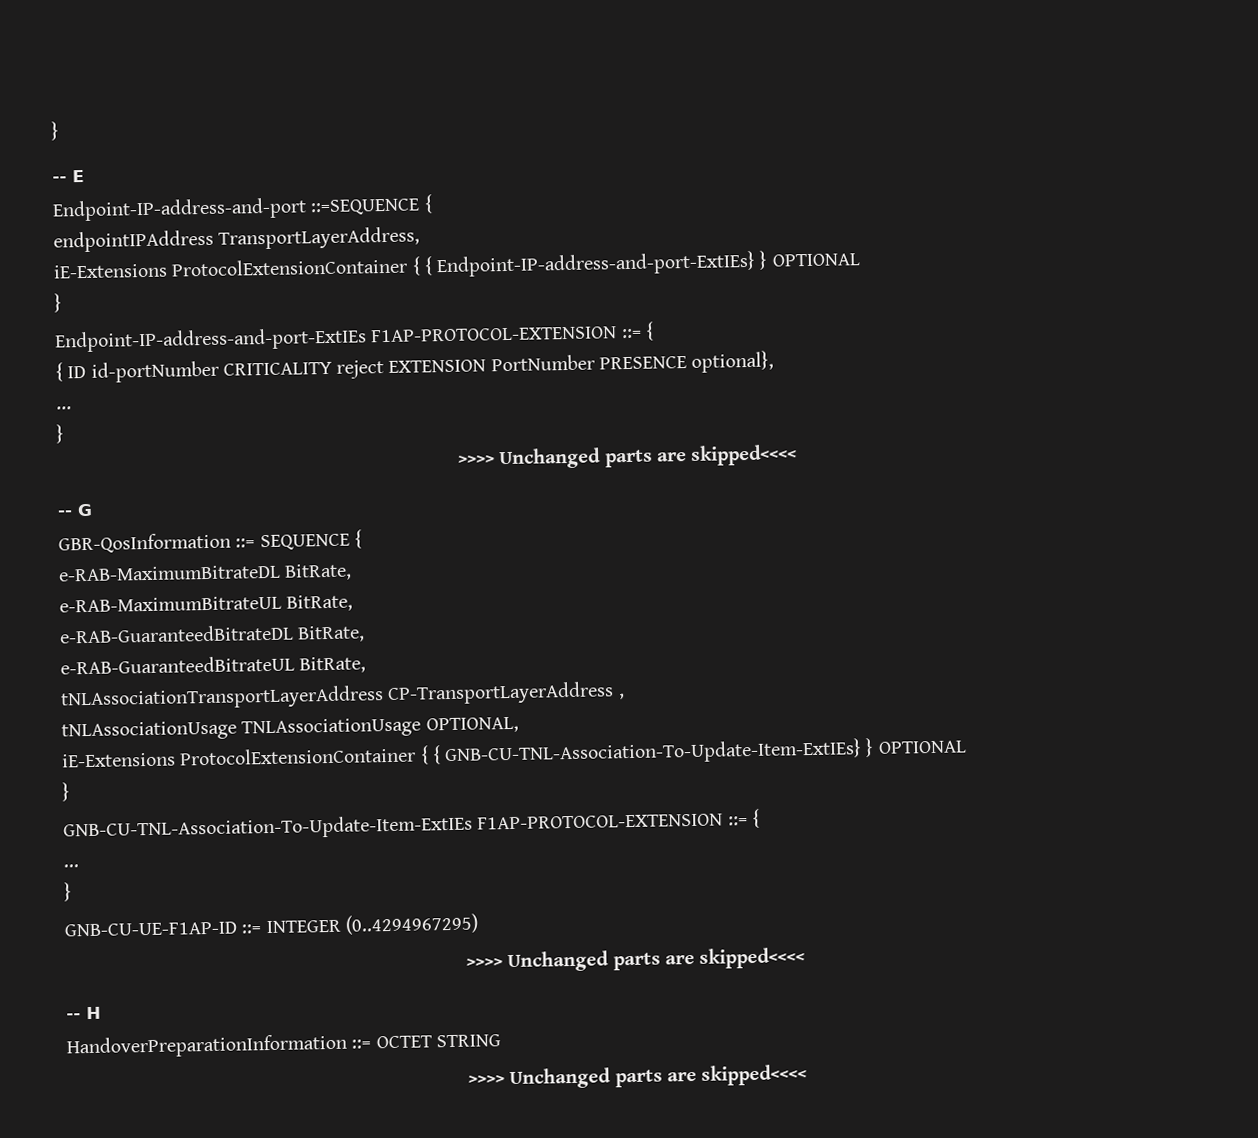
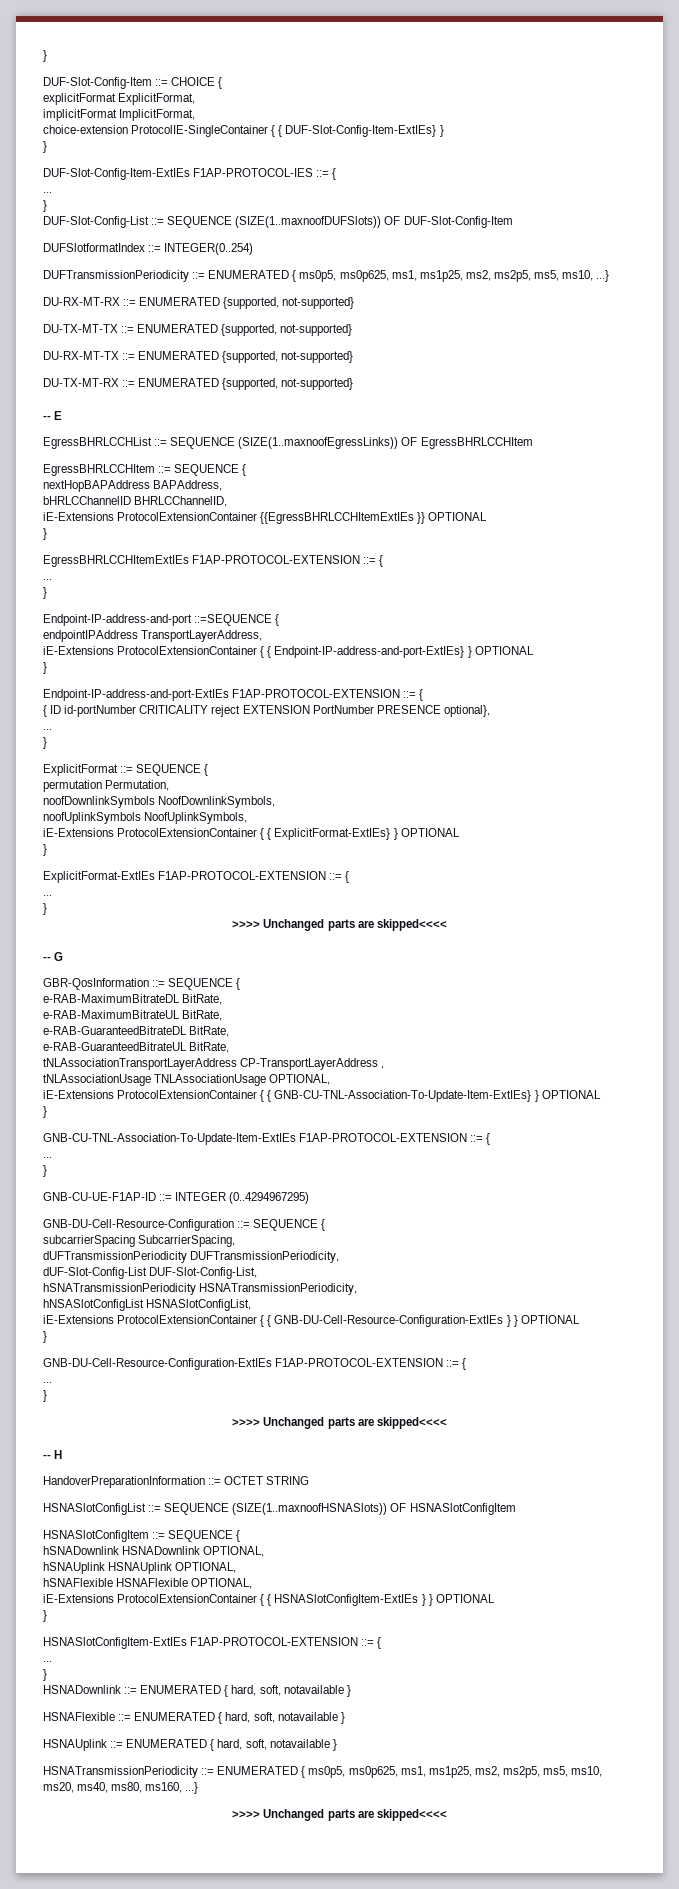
[51,121,59,141] [52,169,85,183] } // -- E -> [43,50,47,62] [43,77,223,89] [43,93,196,105] [43,109,196,121] [43,125,444,137] [43,141,47,153] [43,168,337,180] [43,192,52,193] [43,200,47,212] [43,216,513,228] [43,243,254,255] [43,270,610,282] [43,297,355,309] [43,324,353,336] [43,351,354,363] [43,378,354,390] [43,411,63,420] [43,437,533,449] [43,464,247,476] [43,480,223,492] [43,496,228,507] [43,512,488,524] [43,528,47,540] [43,555,384,567] [43,579,52,580] [43,587,47,599] } // DUF-Slot-Config-Item ::= CHOICE { // explicitFormat ExplicitFormat, // implicitFormat ImplicitFormat, // choice-extension ProtocolIE-SingleContainer { { DUF-Slot-Config-Item-ExtIEs} } // } // DUF-Slot-Config-Item-ExtIEs F1AP-PROTOCOL-IES ::= { // ... // } // DUF-Slot-Config-List ::= SEQUENCE (SIZE(1..maxnoofDUFSlots)) OF DUF-Slot-Config-Item // DUFSlotformatIndex ::= INTEGER(0..254) // DUFTransmissionPeriodicity ::= ENUMERATED { ms0p5, ms0p625, ms1, ms1p25, ms2, ms2p5, ms5, ms10, ...} // DU-RX-MT-RX ::= ENUMERATED {supported, not-supported} // DU-TX-MT-TX ::= ENUMERATED {supported, not-supported} // DU-RX-MT-TX ::= ENUMERATED {supported, not-supported} // DU-TX-MT-RX ::= ENUMERATED {supported, not-supported} // -- E // EgressBHRLCCHList ::= SEQUENCE (SIZE(1..maxnoofEgressLinks)) OF EgressBHRLCCHItem // EgressBHRLCCHItem ::= SEQUENCE { // nextHopBAPAddress BAPAddress, // bHRLCChannelID BHRLCChannelID, // iE-Extensions ProtocolExtensionContainer {{EgressBHRLCCHItemExtIEs }} OPTIONAL // } // EgressBHRLCCHItemExtIEs F1AP-PROTOCOL-EXTENSION ::= { // ... // }
(64, 434) none -> [43,764,209,776] [43,780,170,792] [43,796,276,808] [43,812,248,824] [43,828,460,840] [43,844,47,856] [43,871,350,883] [43,895,52,896] [43,903,47,915] // ExplicitFormat ::= SEQUENCE { // permutation Permutation, // noofDownlinkSymbols NoofDownlinkSymbols, // noofUplinkSymbols NoofUplinkSymbols, // iE-Extensions ProtocolExtensionContainer { { ExplicitFormat-ExtIEs} } OPTIONAL // } // ExplicitFormat-ExtIEs F1AP-PROTOCOL-EXTENSION ::= { // ... // }
(479, 924) none -> [43,1219,326,1231] [43,1235,236,1247] [43,1251,340,1263] [43,1267,258,1279] [43,1283,358,1295] [43,1299,252,1311] [43,1315,580,1327] [43,1331,47,1343] [43,1358,467,1370] [43,1382,52,1383] [43,1390,47,1402] // GNB-DU-Cell-Resource-Configuration ::= SEQUENCE { // subcarrierSpacing SubcarrierSpacing, // dUFTransmissionPeriodicity DUFTransmissionPeriodicity, // dUF-Slot-Config-List DUF-Slot-Config-List, // hSNATransmissionPeriodicity HSNATransmissionPeriodicity, // hNSASlotConfigList HSNASlotConfigList, // iE-Extensions ProtocolExtensionContainer { { GNB-DU-Cell-Resource-Configuration-ExtIEs } } OPTIONAL // } // GNB-DU-Cell-Resource-Configuration-ExtIEs F1AP-PROTOCOL-EXTENSION ::= { // ... // }
(501, 1041) none -> [43,1503,516,1515] [43,1530,241,1542] [43,1546,265,1557] [43,1562,237,1574] [43,1578,253,1589] [43,1594,495,1606] [43,1610,47,1622] [43,1637,382,1649] [43,1661,52,1662] [43,1669,47,1681] [43,1685,351,1697] [43,1712,345,1724] [43,1739,337,1751] [43,1766,603,1778] [43,1782,199,1794] // HSNASlotConfigList ::= SEQUENCE (SIZE(1..maxnoofHSNASlots)) OF HSNASlotConfigItem // HSNASlotConfigItem ::= SEQUENCE { // hSNADownlink HSNADownlink OPTIONAL, // hSNAUplink HSNAUplink OPTIONAL, // hSNAFlexible HSNAFlexible OPTIONAL, // iE-Extensions ProtocolExtensionContainer { { HSNASlotConfigItem-ExtIEs } } OPTIONAL // } // HSNASlotConfigItem-ExtIEs F1AP-PROTOCOL-EXTENSION ::= { // ... // } // HSNADownlink ::= ENUMERATED { hard, soft, notavailable } // HSNAFlexible ::= ENUMERATED { hard, soft, notavailable } // HSNAUplink ::= ENUMERATED { hard, soft, notavailable } // HSNATransmissionPeriodicity ::= ENUMERATED { ms0p5, ms0p625, ms1, ms1p25, ms2, ms2p5, ms5, ms10, ms20, ms40, ms80, ms160, ...}

